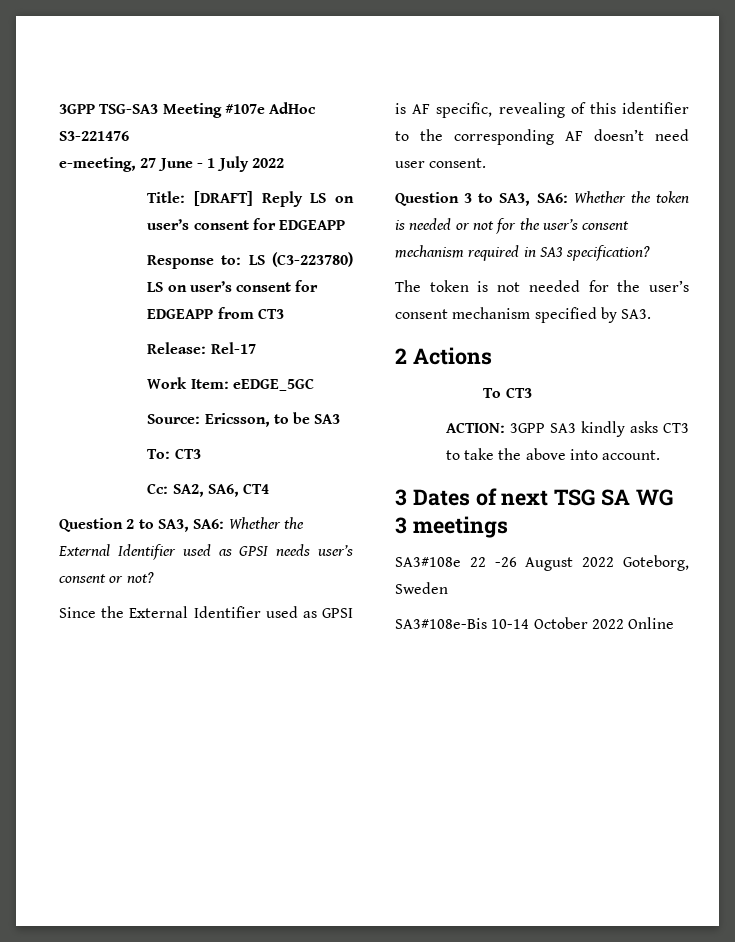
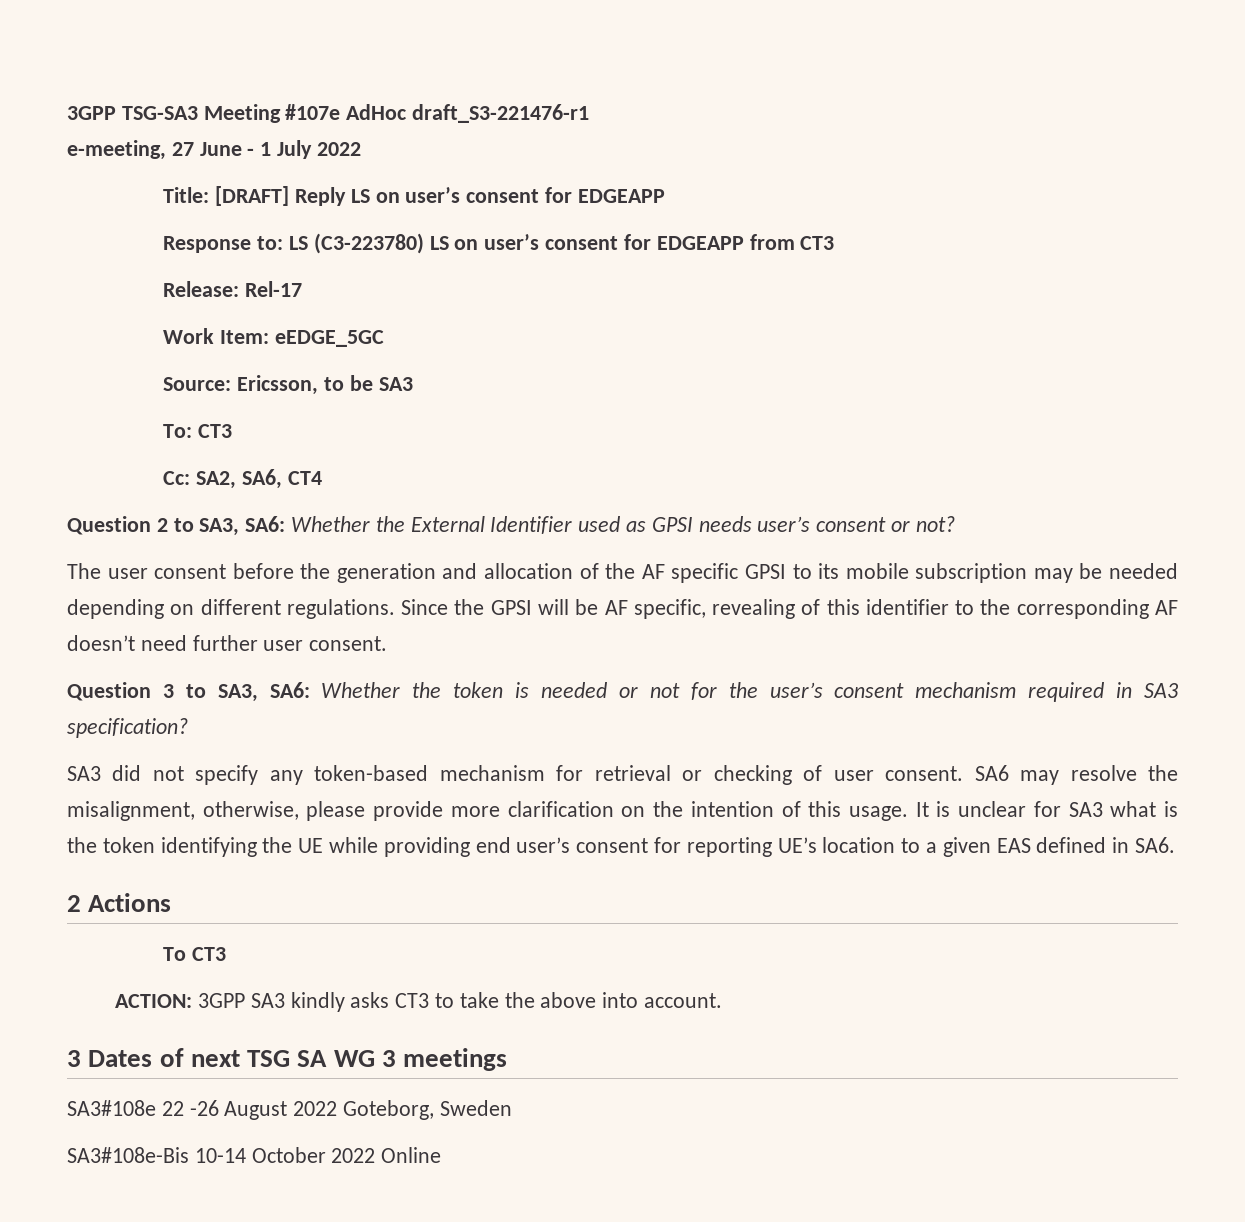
[59,131,129,141] S3-221476 -> [412,104,590,123] draft_S3-221476-r1
[59,606,353,618] [395,103,406,114] Since the External Identifier used as GPSI is -> [67,563,1178,583] [67,599,599,619] The user consent before the generation and allocation of the AF specific GPSI to its mobile subscription may be needed depending on different regulations. Since the GPSI will be
(689, 135) none -> [192,635,258,651] further
[395,280,689,292] [395,307,652,323] The token is not needed for the user’s consent mechanism specified by SA3. -> [67,765,1179,785] [67,801,1178,821] [67,837,1176,857] SA3 did not specify any token-based mechanism for retrieval or checking of user consent. SA6 may resolve the misalignment, otherwise, please provide more clarification on the intention of this usage. It is unclear for SA3 what is the token identifying the UE while providing end user’s consent for reporting UE’s location to a given EAS defined in SA6.

